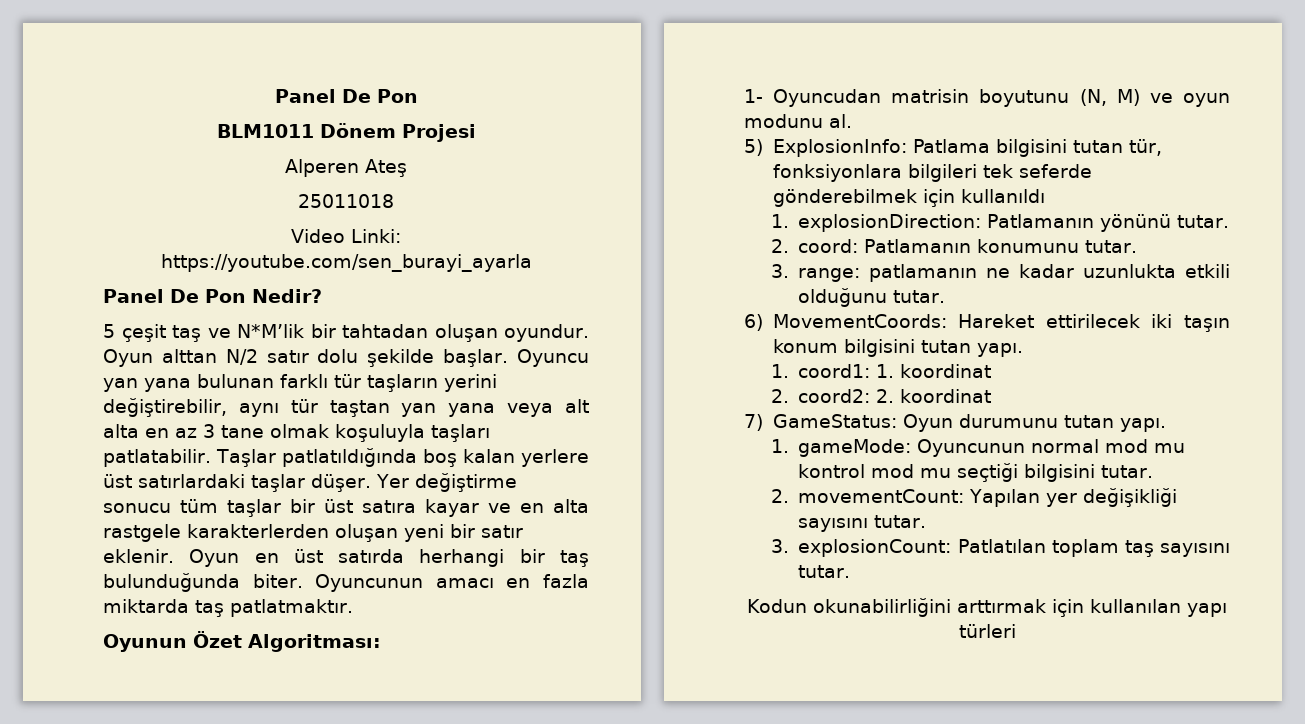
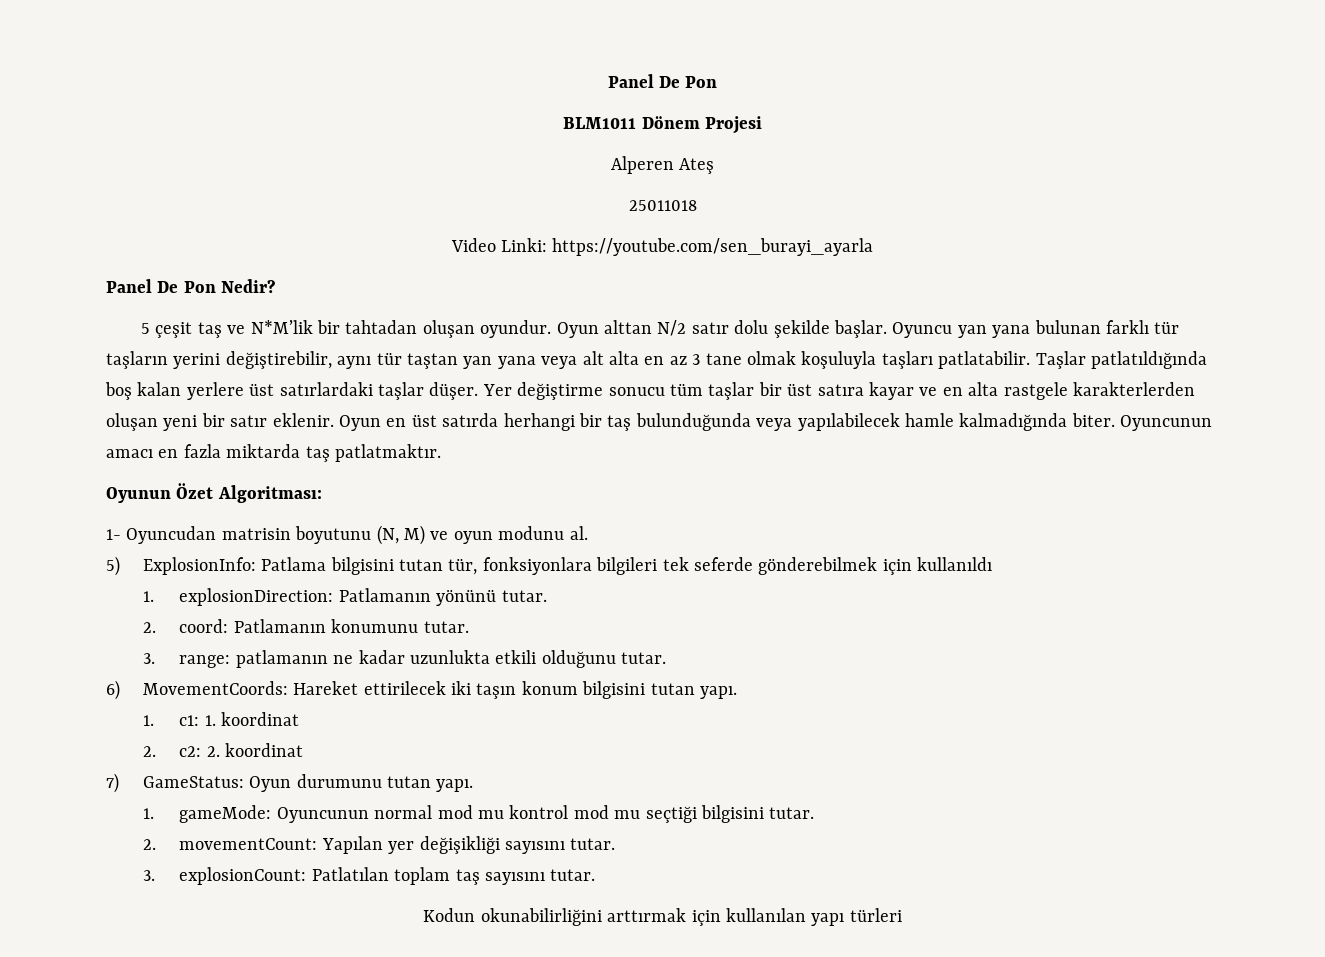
(240, 582) none -> [756,413,1068,431] veya yapılabilecek hamle kalmadığında
[798,364,871,378] coord1: -> [179,715,200,726] c1:
[798,389,871,403] coord2: -> [179,746,202,757] c2:

